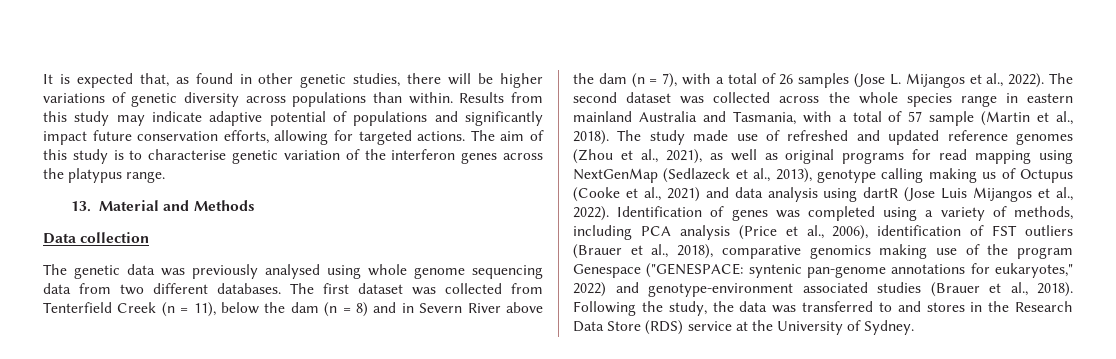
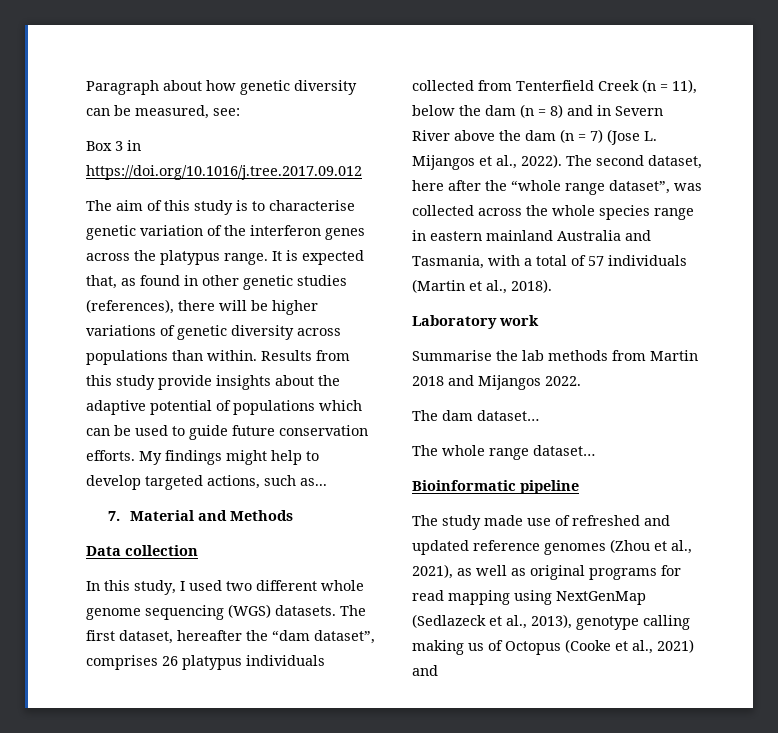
[43,73,543,88] [43,92,543,107] [43,111,543,126] [43,130,466,145] It is expected that, as found in other genetic studies, there will be higher variations of genetic diversity across populations than within. Results from this study may indicate adaptive potential of populations and significantly impact future conservation efforts, allowing for targeted actions. -> [86,80,357,95] [86,105,240,119] [86,140,141,151] [86,165,362,180] Paragraph about how genetic diversity can be measured, see: // Box 3 in https://doi.org/10.1016/j.tree.2017.09.012 //
[71,201,92,212] // 13. -> [272,250,364,265] [86,275,347,290] [86,299,318,315] [86,325,341,340] [86,350,350,365] [86,375,340,390] [86,400,362,415] [86,425,368,440] [86,450,319,465] [86,475,327,490] [107,511,120,521] It is expected that, as found in other genetic studies (references), there will be higher variations of genetic diversity across populations than within. Results from this study provide insights about the adaptive potential of populations which can be used to guide future conservation efforts. My findings might help to develop targeted actions, such as... // 7.
[43,264,543,279] [43,283,436,295] The genetic data was previously analysed using whole genome sequencing data from two different databases. The first dataset was -> [86,580,364,595] [86,604,366,620] [86,630,375,644] [86,655,325,670] In this study, I used two different whole genome sequencing (WGS) datasets. The first dataset, hereafter the “dam dataset”, comprises 26 platypus individuals
[662,73,850,88] 7), with a total of 26 samples -> [590,129,603,143] 7)
[626,92,672,103] dataset -> [648,155,702,169] [412,180,670,195] dataset, here after the “whole range dataset”,
[929,111,975,126] sample -> [608,255,687,266] individuals
(609, 137) none -> [412,315,539,329] [412,350,698,361] [412,375,581,390] [412,410,539,421] [412,445,595,460] [412,480,579,494] // Laboratory work // Summarise the lab methods from Martin 2018 and Mijangos 2022. // The dam dataset… // The whole range dataset… // Bioinformatic pipeline //
[1019,169,1073,183] Octupus -> [505,641,561,655] Octopus
[734,187,1073,202] [573,206,1073,221] [573,225,1073,240] [573,244,1073,259] [573,263,1073,278] [573,282,1073,297] [573,301,1073,316] [573,320,915,335] data analysis using dartR (Jose Luis Mijangos et al., 2022). Identification of genes was completed using a variety of methods, including PCA analysis (Price et al., 2006), identification of FST outliers (Brauer et al., 2018), comparative genomics making use of the program Genespace ("GENESPACE: syntenic pan-genome annotations for eukaryotes," 2022) and genotype-environment associated studies (Brauer et al., 2018). Following the study, the data was transferred to and stores in the Research Data Store (RDS) service at the University of Sydney. -> (438, 670) none

